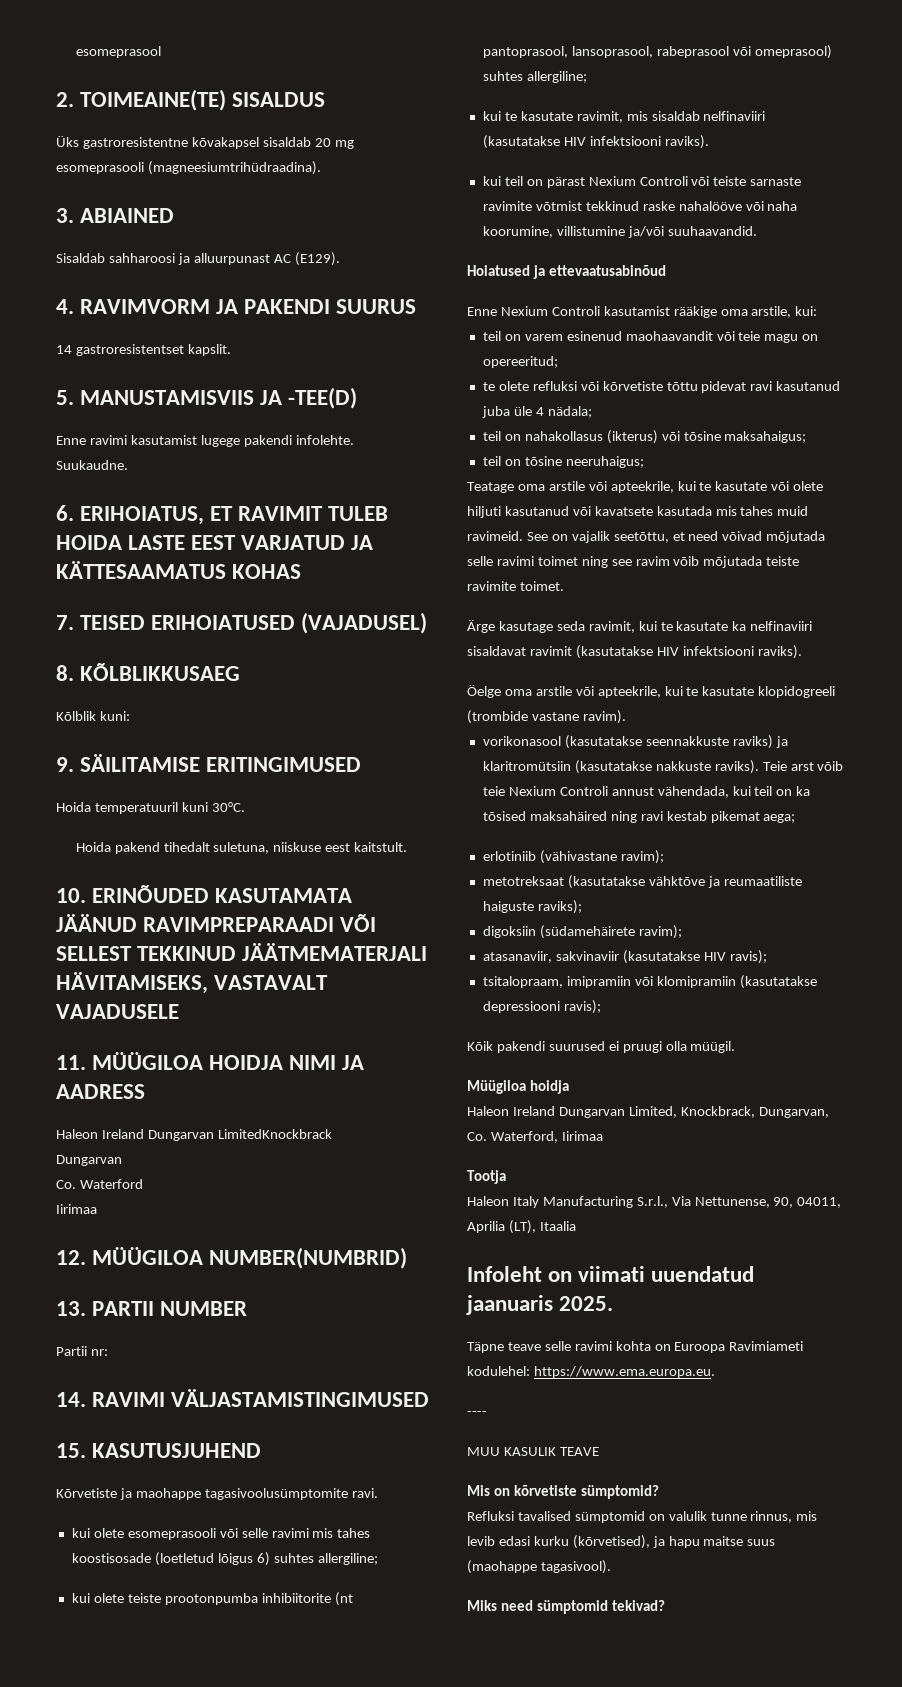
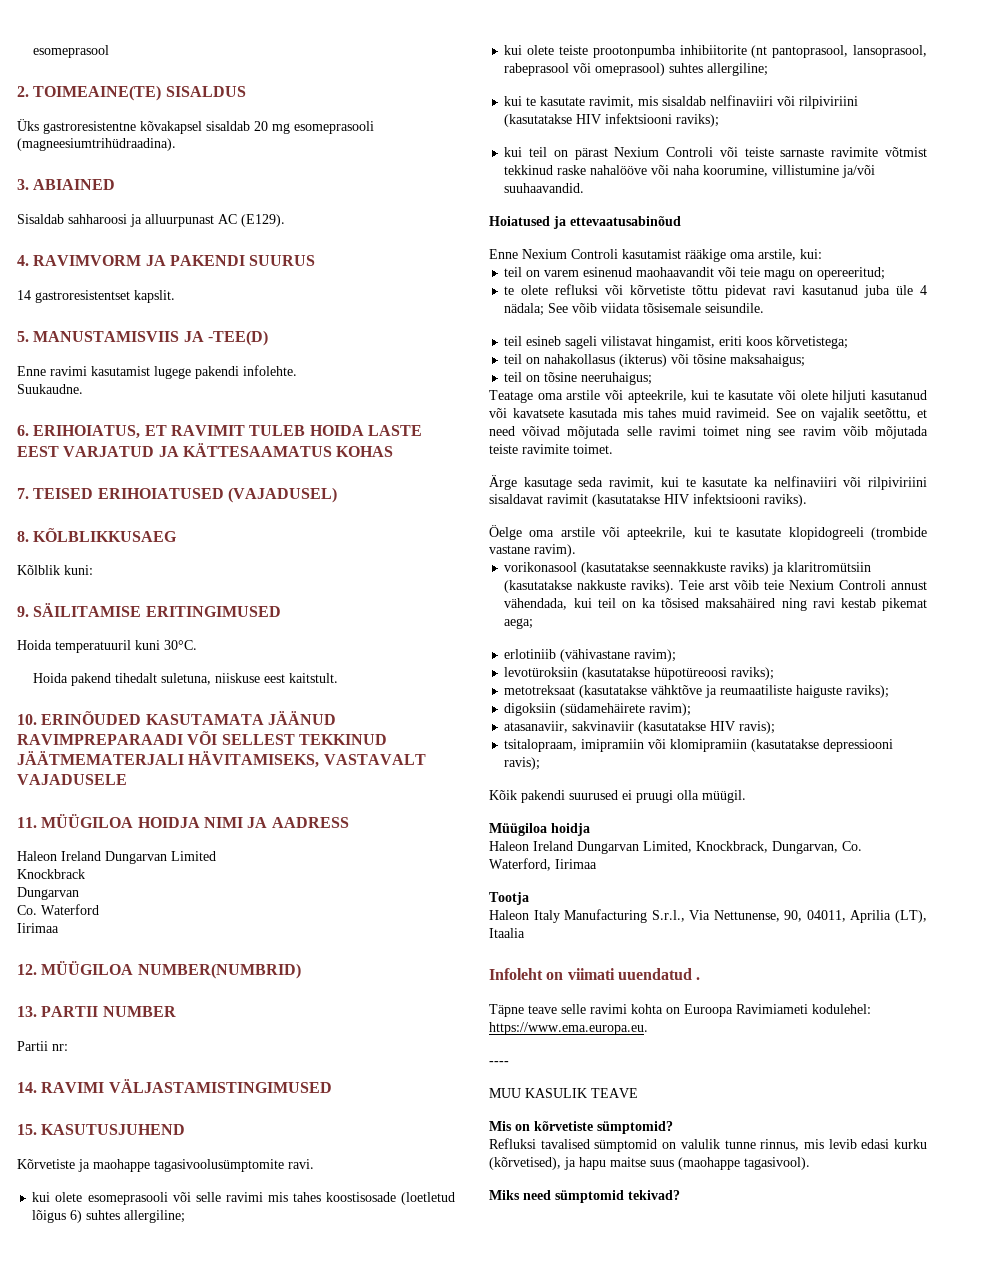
[217,1129,332,1139] LimitedKnockbrack -> [171,851,216,861] [17,869,85,879] Limited // Knockbrack
[482,135,709,149] (kasutatakse HIV infektsiooni raviks). -> [777,96,859,109] [504,113,720,127] või rilpiviriini (kasutatakse HIV infektsiooni raviks);
(592, 412) none -> [548,303,765,313] [504,336,849,349] See võib viidata tõsisemale seisundile. // teil esineb sageli vilistavat hingamist, eriti koos kõrvetistega;
(813, 626) none -> [843,477,927,490] või rilpiviriini
(664, 857) none -> [504,667,775,680] // levotüroksiin (kasutatakse hüpotüreoosi raviks);
[466,1295,614,1315] jaanuaris 2025. -> [696,977,701,980] .

